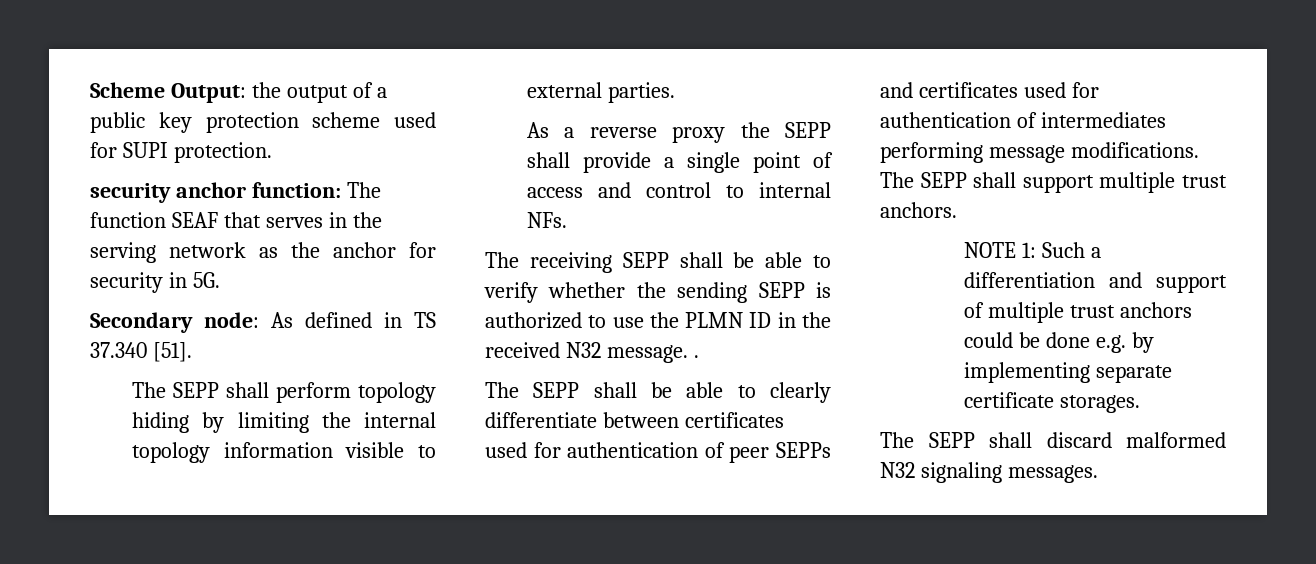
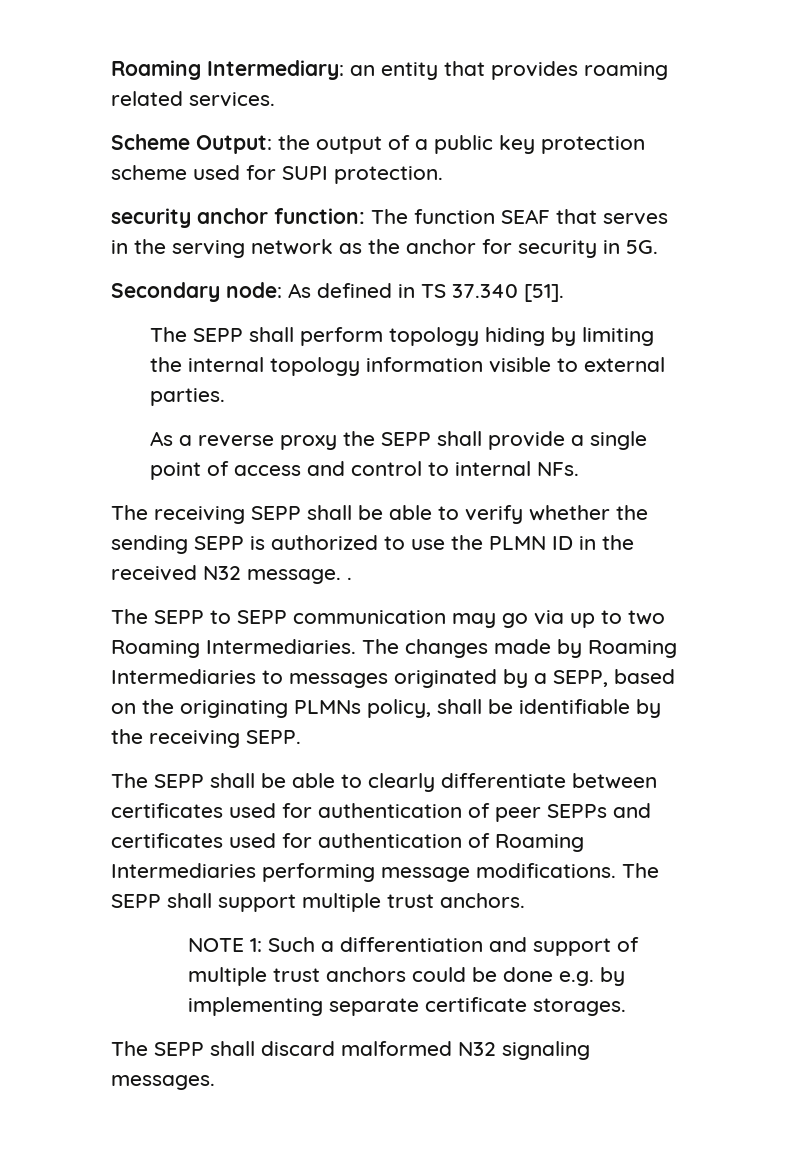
(90, 90) none -> [111,60,668,80] [111,91,275,107] Roaming Intermediary: an entity that provides roaming related services. //
(699, 356) none -> [111,609,665,628] [111,639,677,658] [111,669,675,688] [111,699,661,718] [111,729,301,748] // The SEPP to SEPP communication may go via up to two Roaming Intermediaries. The changes made by Roaming Intermediaries to messages originated by a SEPP, based on the originating PLMNs policy, shall be identifiable by the receiving SEPP.
[1040,112,1166,128] intermediates -> [495,834,584,852] [111,863,256,878] Roaming Intermediaries

